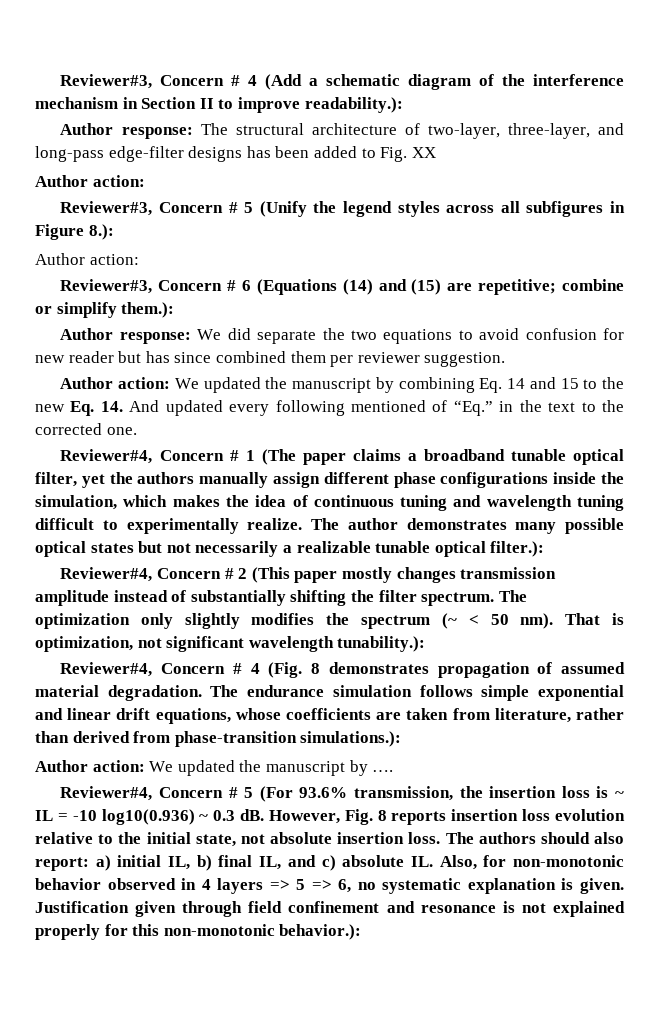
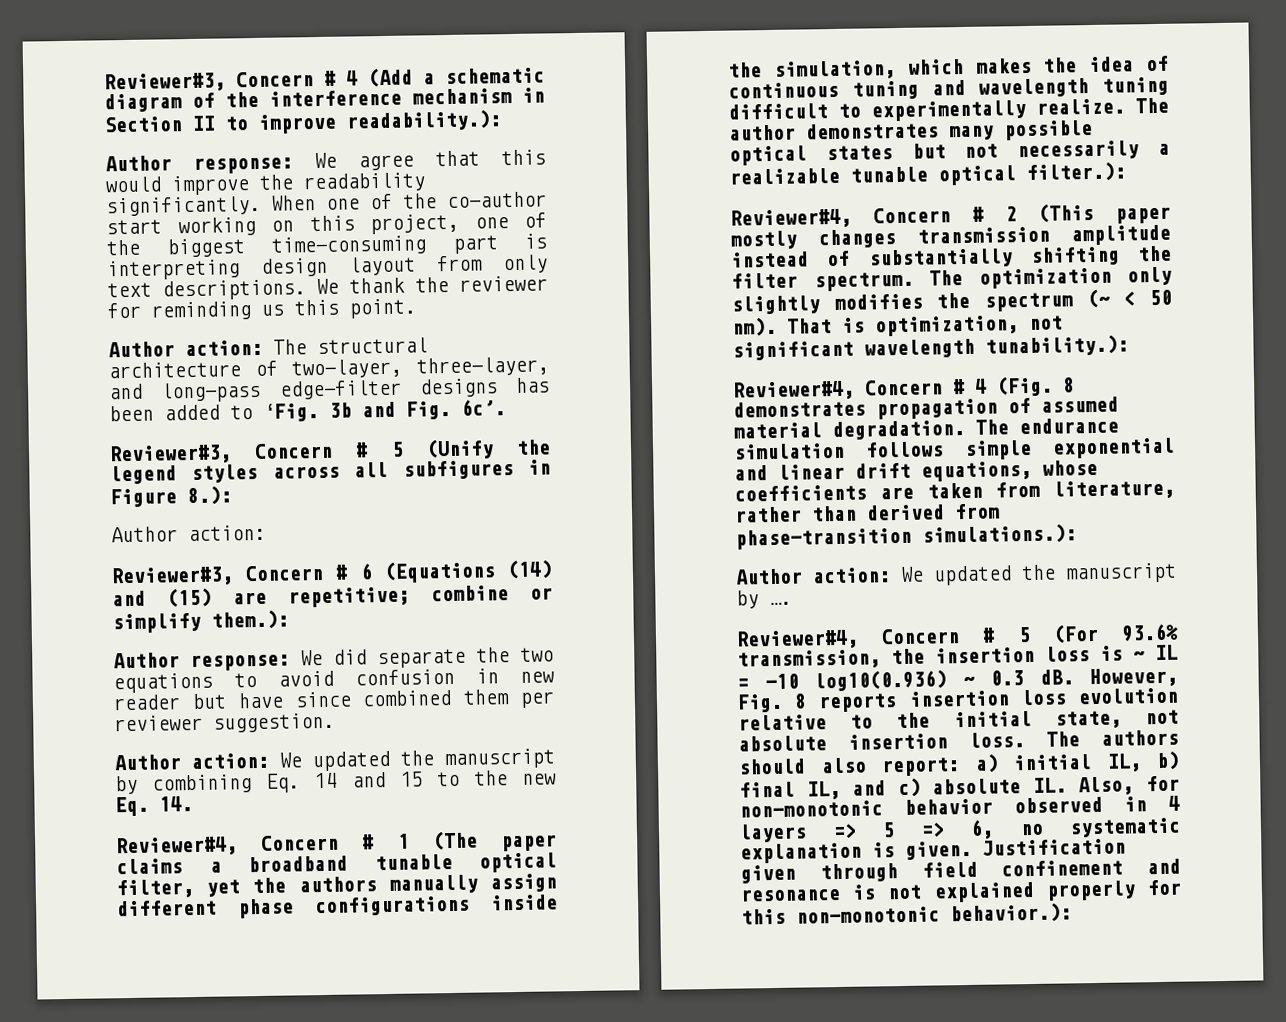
(193, 133) none -> [314,149,546,171] [105,172,425,196] [106,191,547,217] [106,212,547,237] [106,233,547,258] [107,254,548,281] [107,275,548,301] [107,298,416,321] [108,339,263,358] We agree that this would improve the readability significantly. When one of the co-author start working on this project, one of the biggest time-consuming part is interpreting design layout from only text descriptions. We thank the reviewer for reminding us this point. // Author action:
[380,147,436,162] [35,175,145,187] Fig. XX // Author action: -> [263,399,506,422] ‘Fig. 3b and Fig. 6c’.
[602,328,624,340] for -> [476,668,499,684] in
[145,351,170,363] has -> [237,692,284,709] have
[129,400,625,416] [35,423,137,435] And updated every following mentioned of “Eq.” in the text to the corrected one. -> (193, 804) none

